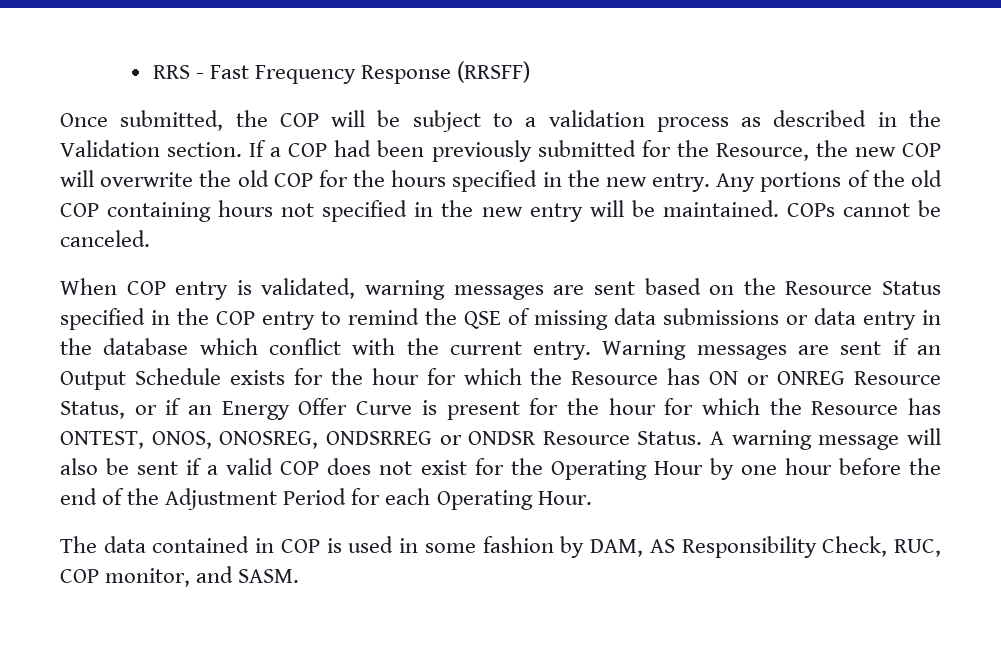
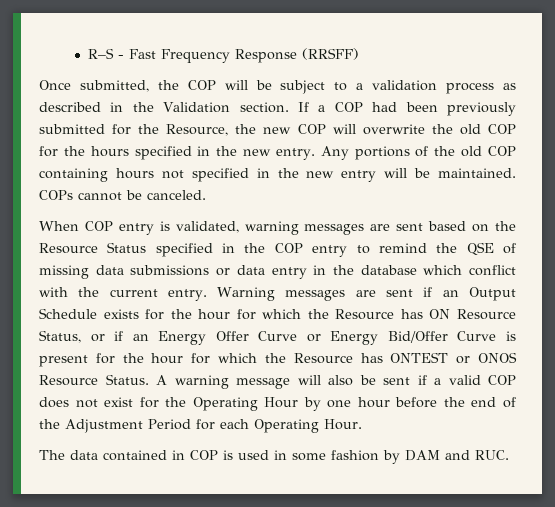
[152,65,190,79] RRS -> [88,48,115,59] R–S
[747,371,846,385] or ONREG -> (451, 314) none
(413, 408) none -> [306,331,497,345] or Energy Bid/Offer Curve
[60,431,537,449] ONTEST, ONOS, ONOSREG, ONDSRREG or ONDSR -> [390,352,517,364] ONTEST or ONOS
[590,536,942,558] [60,566,300,587] DAM, AS Responsibility Check, RUC, COP monitor, and SASM. -> [405,450,509,461] DAM and RUC.

